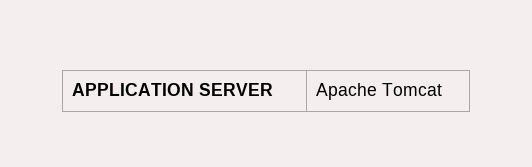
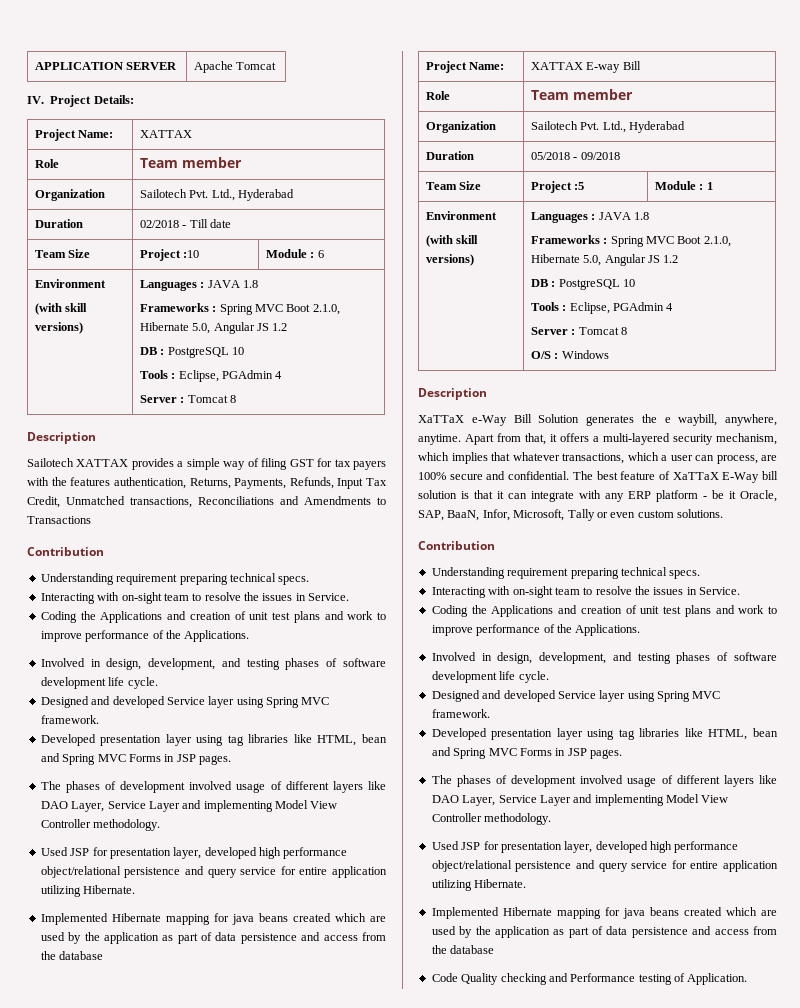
(443, 89) none -> [27,95,134,107] [34,129,114,141] [139,130,192,138] [34,159,59,168] [139,157,242,168] [34,189,105,201] [139,189,295,201] [34,219,83,228] [139,219,232,228] [34,249,91,258] [139,249,200,261] [265,249,324,258] [34,279,106,288] [34,303,88,315] [34,322,83,334] [139,280,259,291] [139,303,340,315] [139,322,288,334] [139,347,245,358] [139,370,283,382] [139,395,237,403] [27,432,96,444] [27,458,386,470] [27,477,387,489] [27,496,386,508] [27,516,91,524] [27,547,104,556] [40,573,310,585] [40,592,350,604] [40,611,386,623] [40,630,250,642] [40,658,386,670] [40,677,158,689] [40,696,330,708] [40,715,99,724] [40,734,387,746] [40,753,231,765] [40,781,387,793] [40,800,338,812] [40,819,161,831] [40,847,348,859] [40,866,387,878] [40,885,136,897] [40,913,386,925] [40,932,386,944] [40,951,104,960] [425,61,505,73] [530,61,641,73] [425,91,450,100] [530,89,633,100] [425,121,496,133] [530,121,686,133] [425,151,474,160] [530,152,620,160] [425,181,482,190] [530,181,585,193] [654,181,713,190] [425,211,497,220] [425,235,479,247] [425,254,474,266] [530,212,650,223] [530,235,731,247] [530,254,679,266] [530,279,636,290] [530,302,674,314] [530,327,628,335] [530,350,609,359] [418,388,487,400] [418,414,777,426] [418,433,777,445] [418,452,777,464] [418,471,778,483] [418,490,777,502] [418,509,723,521] [418,541,495,550] [431,567,701,579] [431,586,741,598] [431,605,777,617] [431,624,641,636] [431,652,777,664] [431,671,549,683] [431,690,721,702] [431,709,490,718] [431,728,778,740] [431,747,622,759] [431,775,777,787] [431,794,729,806] [431,813,552,825] [431,841,739,853] [431,860,778,872] [431,879,527,891] [431,907,777,919] [431,926,777,938] [431,945,495,954] [431,973,748,985] // IV. Project Details: // Project Name: | XATTAX // Role | Team member // Organization | Sailotech Pvt. Ltd., Hyderabad // Duration | 02/2018 - Till date // Team Size | Project :10 | Module : 6 // Environment // (with skill versions) | Languages : JAVA 1.8 // Frameworks : Spring MVC Boot 2.1.0, Hibernate 5.0, Angular JS 1.2 // DB : PostgreSQL 10 // Tools : Eclipse, PGAdmin 4 // Server : Tomcat 8 // Description // Sailotech XATTAX provides a simple way of filing GST for tax payers with the features authentication, Returns, Payments, Refunds, Input Tax Credit, Unmatched transactions, Reconciliations and Amendments to Transactions // Contribution // Understanding requirement preparing technical specs. // Interacting with on-sight team to resolve the issues in Service. // Coding the Applications and creation of unit test plans and work to improve performance of the Applications. // Involved in design, development, and testing phases of software development life cycle. // Designed and developed Service layer using Spring MVC framework. // Developed presentation layer using tag libraries like HTML, bean and Spring MVC Forms in JSP pages. // The phases of development involved usage of different layers like DAO Layer, Service Layer and implementing Model View Controller methodology. // Used JSP for presentation layer, developed high performance object/relational persistence and query service for entire application utilizing Hibernate. // Implemented Hibernate mapping for java beans created which are used by the application as part of data persistence and access from the database // Project Name: | XATTAX E-way Bill // Role | Team member // Organization | Sailotech Pvt. Ltd., Hyderabad // Duration | 05/2018 - 09/2018 // Team Size | Project :5 | Module : 1 // Environment // (with skill versions) | Languages : JAVA 1.8 // Frameworks : Spring MVC Boot 2.1.0, Hibernate 5.0, Angular JS 1.2 // DB : PostgreSQL 10 // Tools : Eclipse, PGAdmin 4 // Server : Tomcat 8 // O/S : Windows // Description // XaTTaX e-Way Bill Solution generates the e waybill, anywhere, anytime. Apart from that, it offers a multi-layered security mechanism, which implies that whatever transactions, which a user can process, are 100% secure and confidential. The best feature of XaTTaX E-Way bill solution is that it can integrate with any ERP platform - be it Oracle, SAP, BaaN, Infor, Microsoft, Tally or even custom solutions. // Contribution // Understanding requirement preparing technical specs. // Interacting with on-sight team to resolve the issues in Service. // Coding the Applications and creation of unit test plans and work to improve performance of the Applications. // Involved in design, development, and testing phases of software development life cycle. // Designed and developed Service layer using Spring MVC framework. // Developed presentation layer using tag libraries like HTML, bean and Spring MVC Forms in JSP pages. // The phases of development involved usage of different layers like DAO Layer, Service Layer and implementing Model View Controller methodology. // Used JSP for presentation layer, developed high performance object/relational persistence and query service for entire application utilizing Hibernate. // Implemented Hibernate mapping for java beans created which are used by the application as part of data persistence and access from the database // Code Quality checking and Performance testing of Application.

